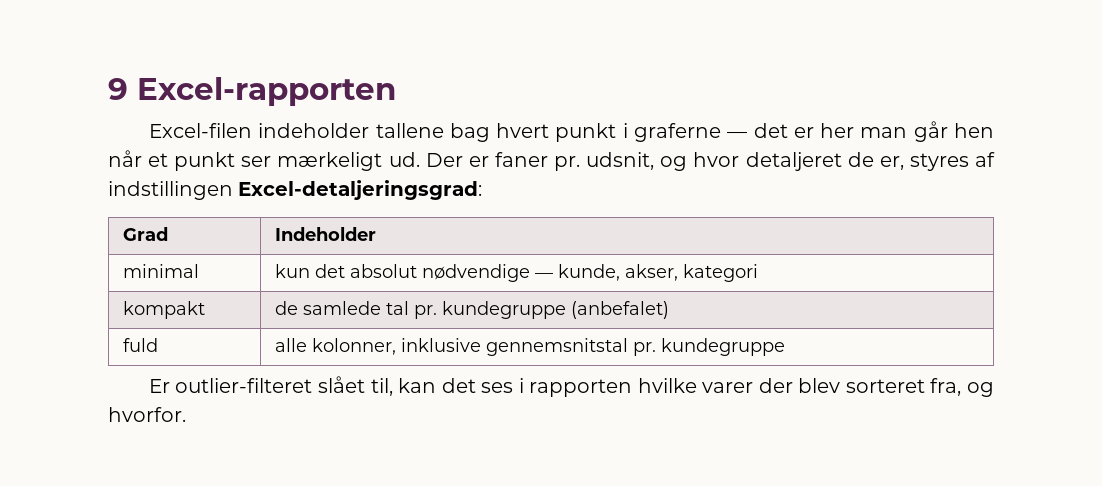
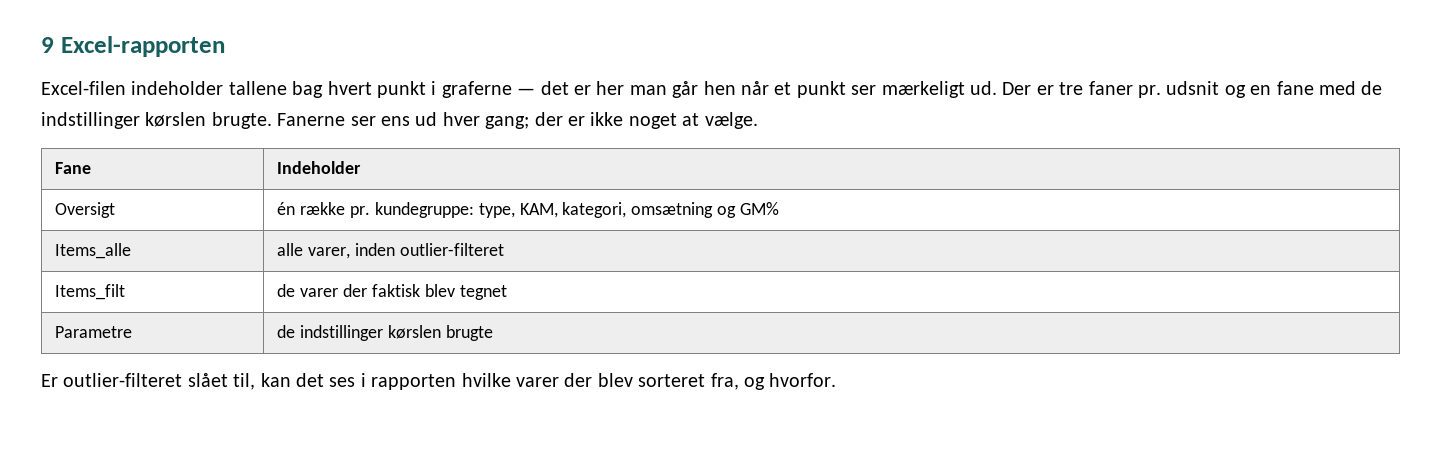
(489, 161) none -> [1059,82,1084,95] tre
[586,152,996,171] [108,180,483,200] [123,227,169,241] [275,227,377,241] [123,264,200,278] [275,264,759,282] [123,301,206,319] [275,301,670,319] [123,338,159,352] [275,338,786,356] udsnit, og hvor detaljeret de er, styres af indstillingen Excel-detaljeringsgrad: // Grad | Indeholder // minimal | kun det absolut nødvendige — kunde, akser, kategori // kompakt | de samlede tal pr. kundegruppe (anbefalet) // fuld | alle kolonner, inklusive gennemsnitstal pr. kundegruppe -> [1166,81,1383,98] [41,112,758,129] [55,162,92,174] [277,161,362,174] [55,202,116,218] [277,202,779,218] [55,243,132,259] [277,243,504,259] [55,284,126,300] [277,284,507,300] [55,326,133,338] [277,325,493,341] udsnit og en fane med de indstillinger kørslen brugte. Fanerne ser ens ud hver gang; der er ikke noget at vælge. // Fane | Indeholder // Oversigt | én række pr. kundegruppe: type, KAM, kategori, omsætning og GM% // Items_alle | alle varer, inden outlier-filteret // Items_filt | de varer der faktisk blev tegnet // Parametre | de indstillinger kørslen brugte

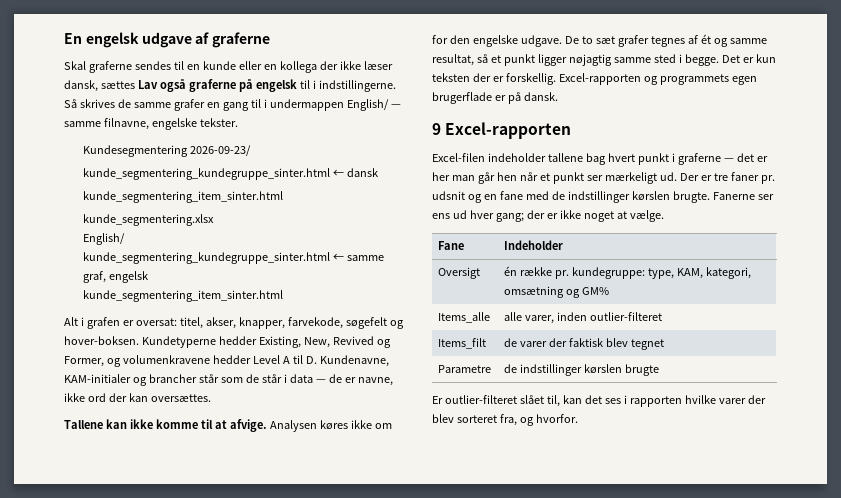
(41, 45) none -> [64,32,271,48] [64,61,393,73] [64,79,396,92] [64,99,401,111] [64,118,238,130] [82,145,251,157] [82,168,378,180] [82,191,283,203] [82,214,214,226] [82,233,125,245] [82,252,384,264] [82,271,148,283] [82,290,283,302] [64,317,404,329] [64,336,391,348] [64,355,389,367] [64,374,393,386] [64,393,211,402] [64,419,392,432] [432,34,767,47] [432,54,776,66] [432,73,757,85] [432,92,558,104] En engelsk udgave af graferne // Skal graferne sendes til en kunde eller en kollega der ikke læser dansk, sættes Lav også graferne på engelsk til i indstillingerne. Så skrives de samme grafer en gang til i undermappen English/ — samme filnavne, engelske tekster. // Kundesegmentering 2026-09-23/ // kunde_segmentering_kundegruppe_sinter.html ← dansk // kunde_segmentering_item_sinter.html // kunde_segmentering.xlsx // English/ // kunde_segmentering_kundegruppe_sinter.html ← samme graf, engelsk // kunde_segmentering_item_sinter.html // Alt i grafen er oversat: titel, akser, knapper, farvekode, søgefelt og hover-boksen. Kundetyperne hedder Existing, New, Revived og Former, og volumenkravene hedder Level A til D. Kundenavne, KAM-initialer og brancher står som de står i data — de er navne, ikke ord der kan oversættes. // Tallene kan ikke komme til at afvige. Analysen køres ikke om for den engelske udgave. De to sæt grafer tegnes af ét og samme resultat, så et punkt ligger nøjagtig samme sted i begge. Det er kun teksten der er forskellig. Excel-rapporten og programmets egen brugerflade er på dansk. //

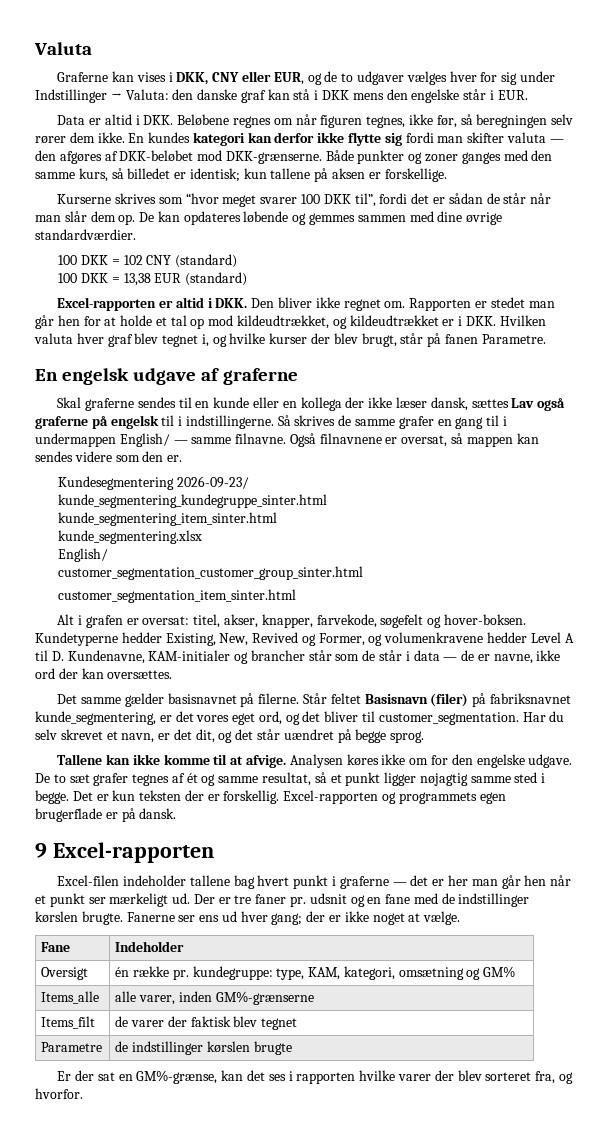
(64, 38) none -> [34,42,92,55] [57,71,555,85] [35,89,528,103] [57,114,574,128] [35,132,564,146] [35,150,553,164] [35,168,447,182] [57,193,552,207] [35,211,503,225] [35,229,136,240] [58,254,238,268] [58,272,248,286] [57,297,555,311] [35,315,546,329] [34,333,546,347] Valuta // Graferne kan vises i DKK, CNY eller EUR, og de to udgaver vælges hver for sig under Indstillinger → Valuta: den danske graf kan stå i DKK mens den engelske står i EUR. // Data er altid i DKK. Beløbene regnes om når figuren tegnes, ikke før, så beregningen selv rører dem ikke. En kundes kategori kan derfor ikke flytte sig fordi man skifter valuta — den afgøres af DKK-beløbet mod DKK-grænserne. Både punkter og zoner ganges med den samme kurs, så billedet er identisk; kun tallene på aksen er forskellige. // Kurserne skrives som “hvor meget svarer 100 DKK til”, fordi det er sådan de står når man slår dem op. De kan opdateres løbende og gemmes sammen med dine øvrige standardværdier. // 100 DKK = 102 CNY (standard) // 100 DKK = 13,38 EUR (standard) // Excel-rapporten er altid i DKK. Den bliver ikke regnet om. Rapporten er stedet man går hen for at holde et tal op mod kildeudtrækket, og kildeudtrækket er i DKK. Hvilken valuta hver graf blev tegnet i, og hvilke kurser der blev brugt, står på fanen Parametre. //
[103,118,238,130] filnavne, engelske tekster. -> [235,433,539,447] [35,451,183,462] filnavne. Også filnavnene er oversat, så mappen kan sendes videre som den er.
[332,168,378,177] ← dansk -> (328, 501) none
[82,252,384,264] [82,271,148,283] [82,290,283,302] kunde_segmentering_kundegruppe_sinter.html ← samme graf, engelsk // kunde_segmentering_item_sinter.html -> [58,566,364,580] [58,589,297,603] customer_segmentation_customer_group_sinter.html // customer_segmentation_item_sinter.html
(211, 398) none -> [57,693,571,707] [35,711,565,725] [35,729,425,743] // Det samme gælder basisnavnet på filerne. Står feltet Basisnavn (filer) på fabriksnavnet kunde_segmentering, er det vores eget ord, og det bliver til customer_segmentation. Har du selv skrevet et navn, er det dit, og det står uændret på begge sprog.
[590,312,663,321] outlier-filteret -> [215,991,314,1005] GM%-grænserne
[444,395,560,407] outlier-filteret slået til, -> [75,1070,218,1084] der sat en GM%-grænse,

